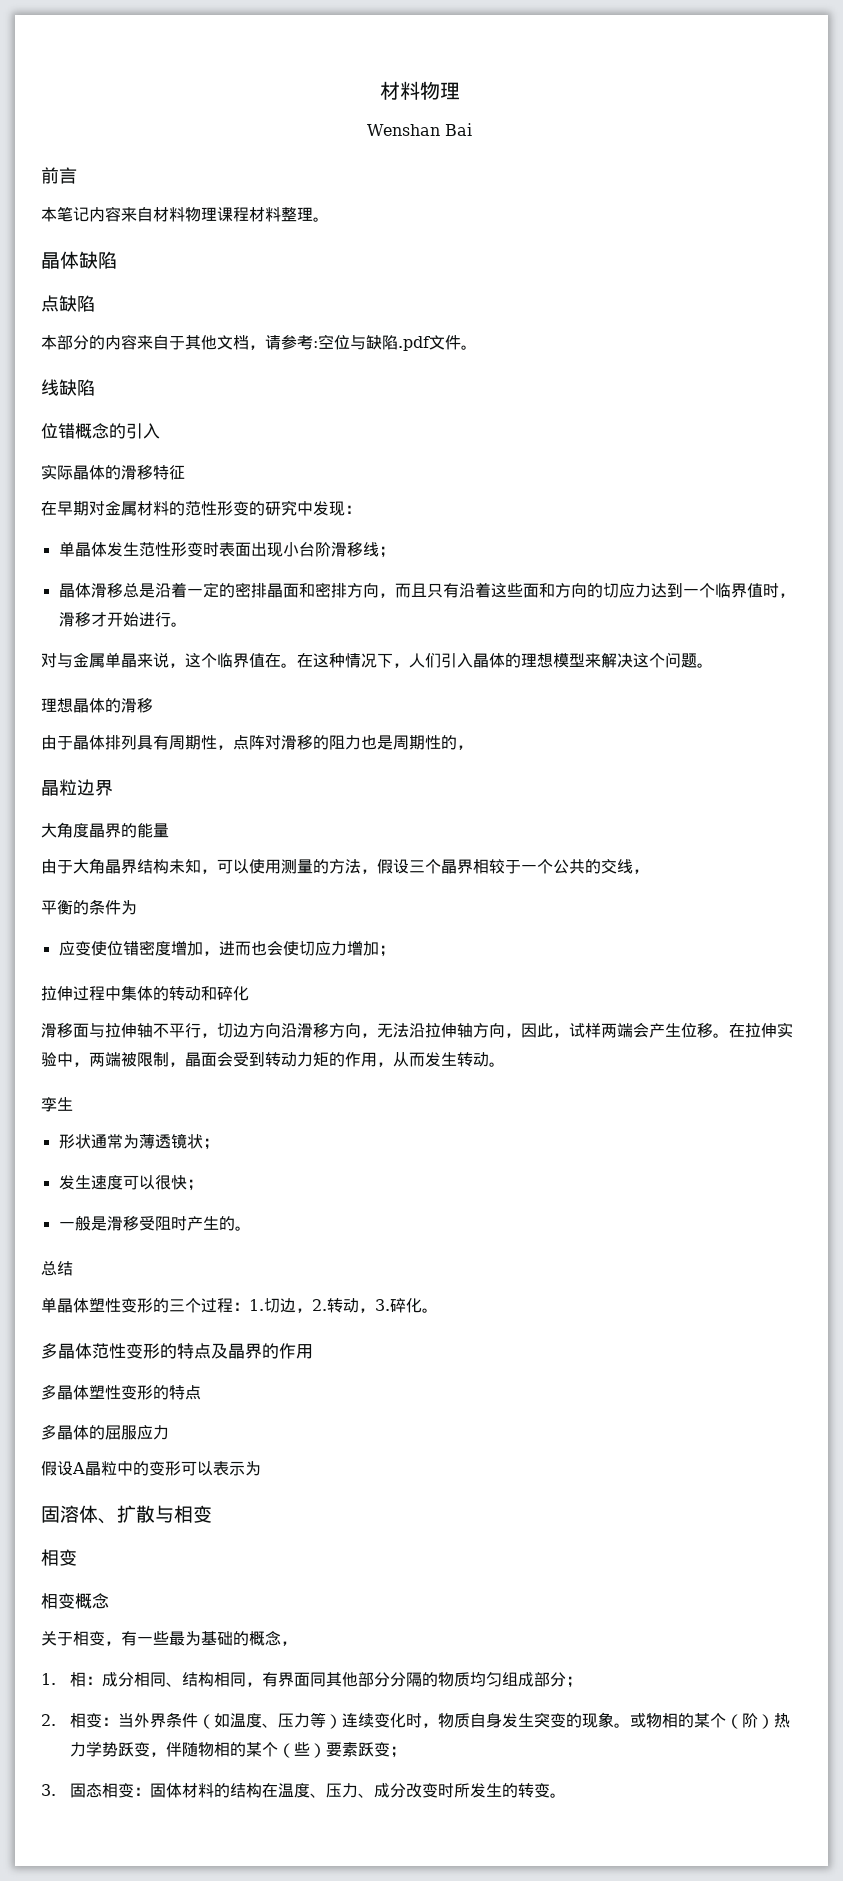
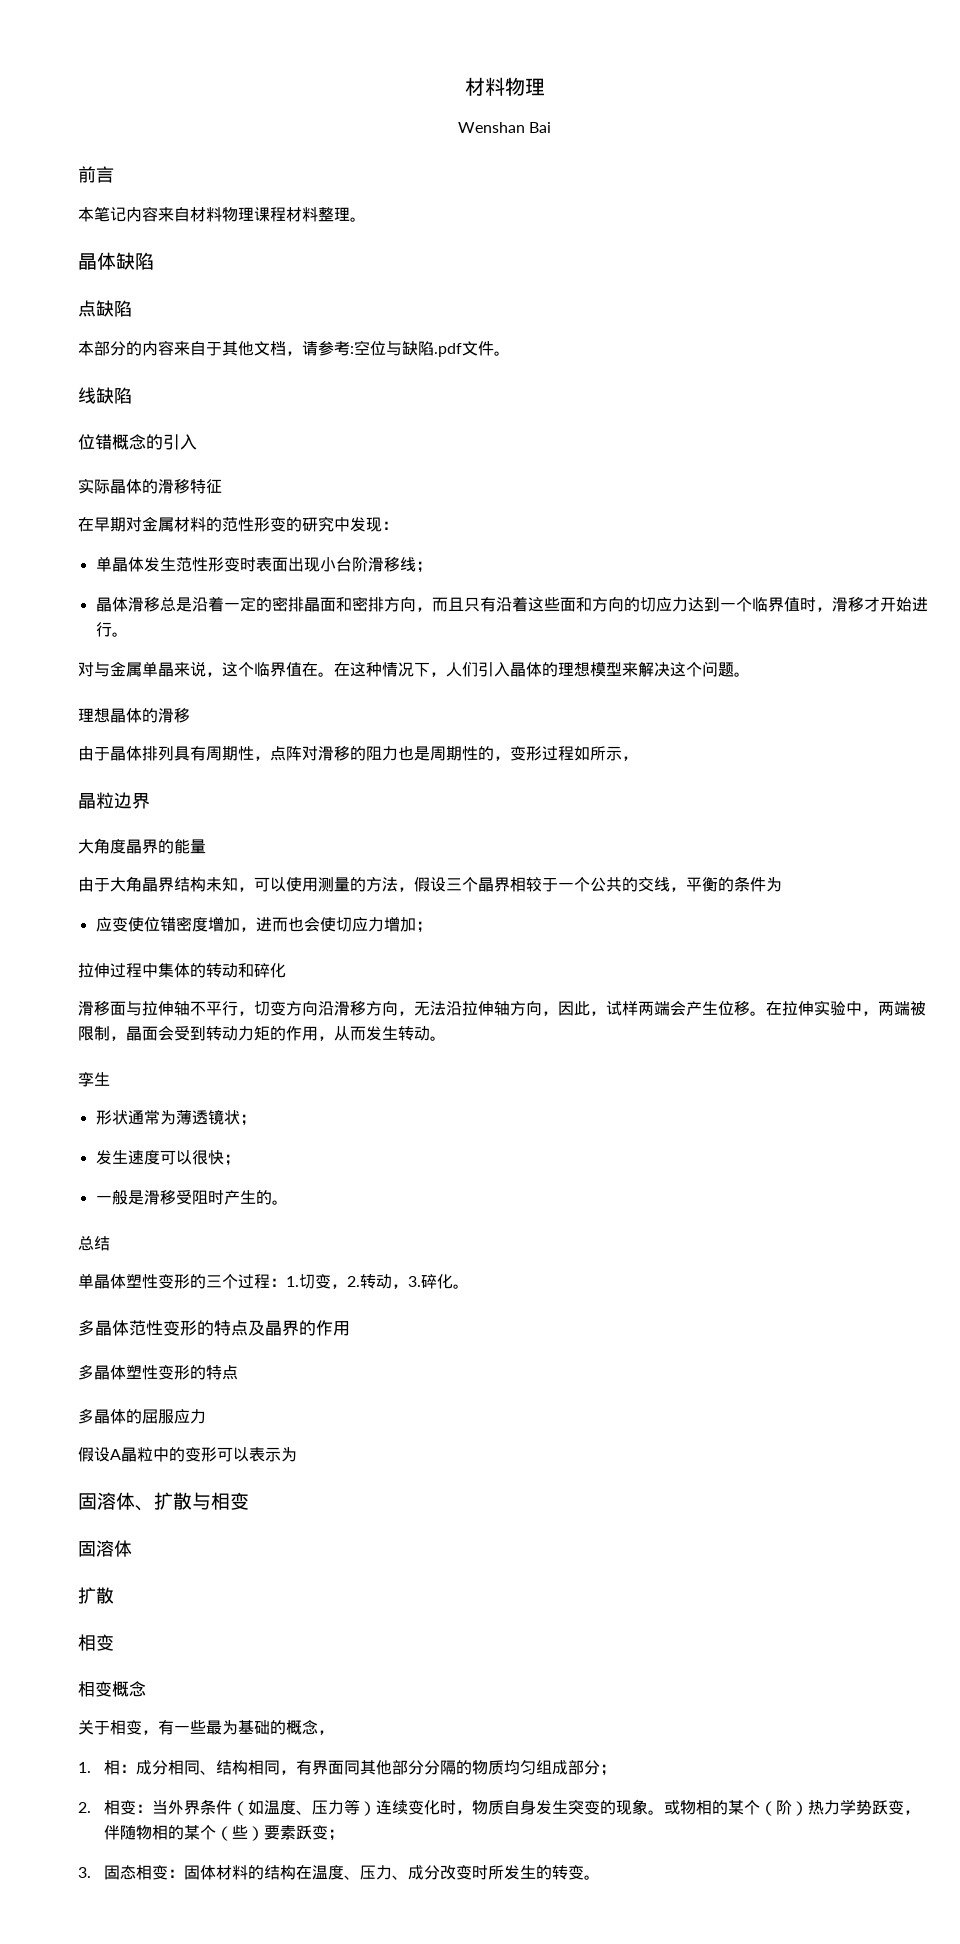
(473, 747) none -> [510,746,638,761] 变形过程如所示，
(649, 871) // -> (686, 889) none
[233,1023,249,1038] 边 -> [270,1001,286,1016] 变
[280,1298,296,1313] 边 -> [315,1274,331,1289] 变
(212, 1514) none -> [78,1540,132,1557] [78,1587,114,1604] // 固溶体 // 扩散

